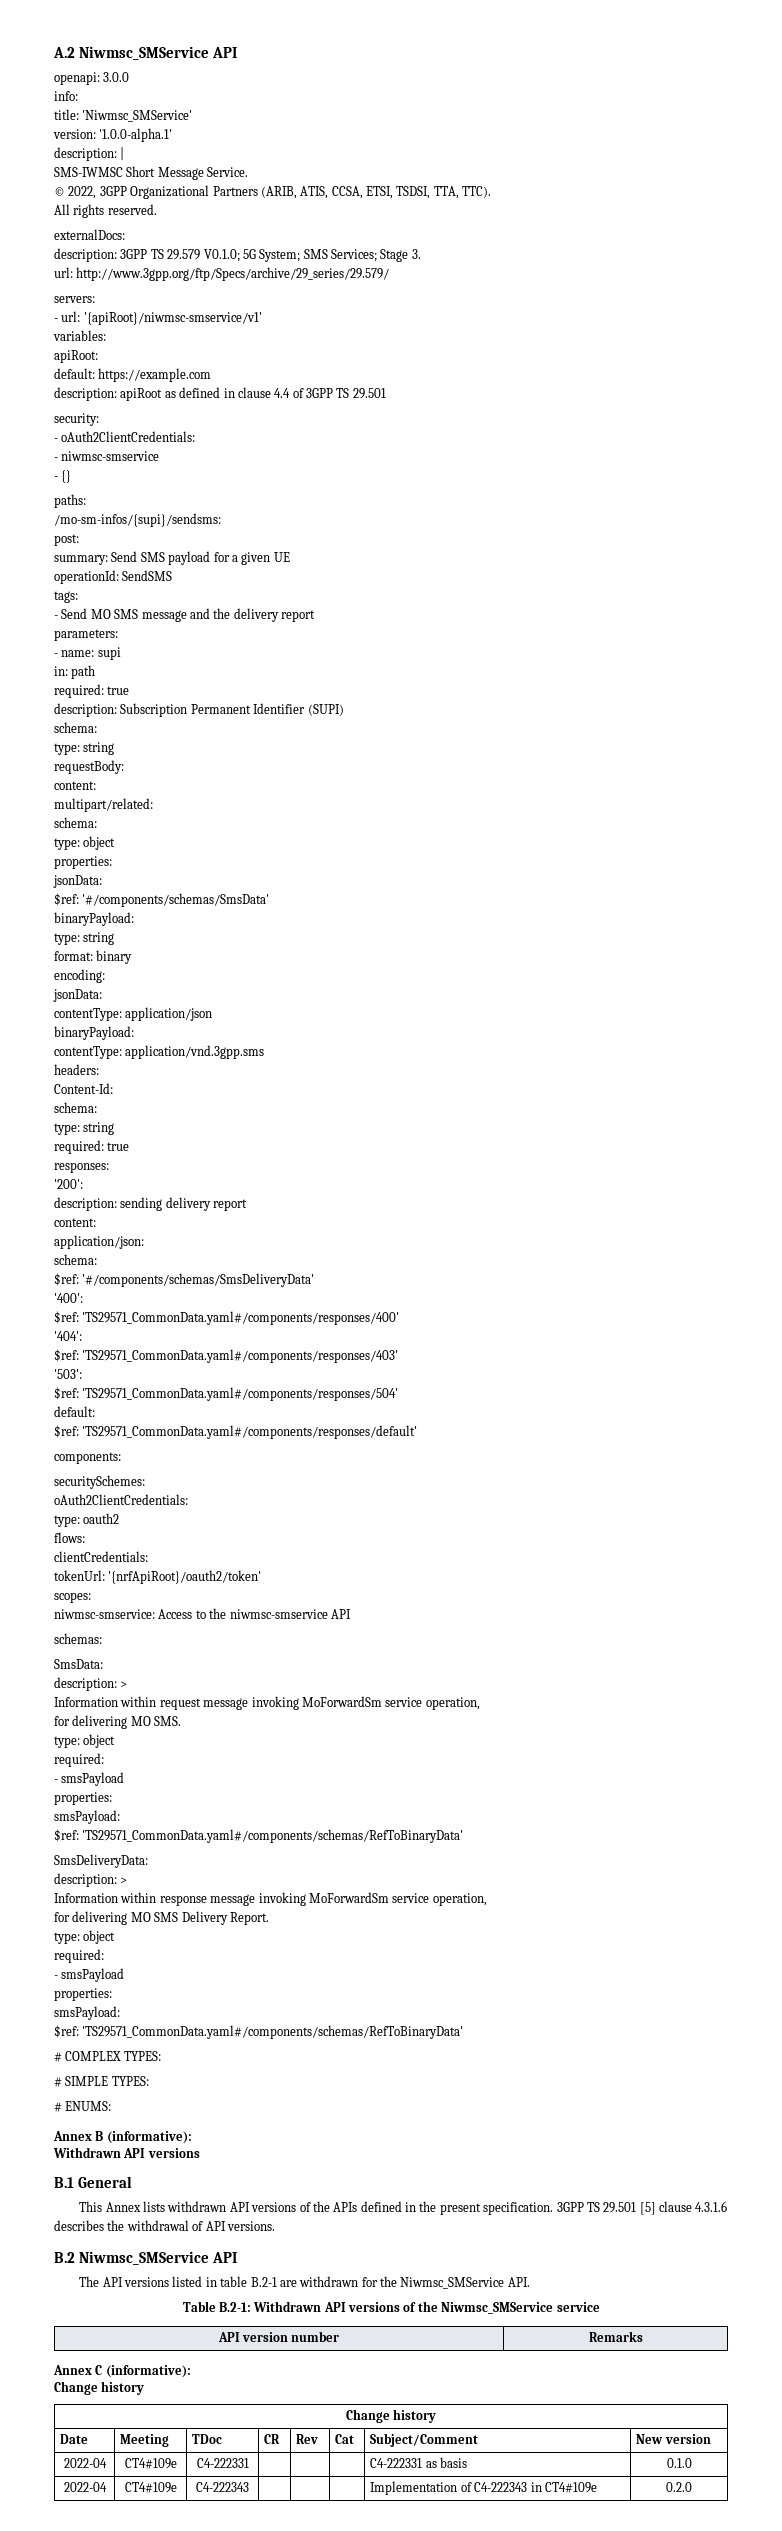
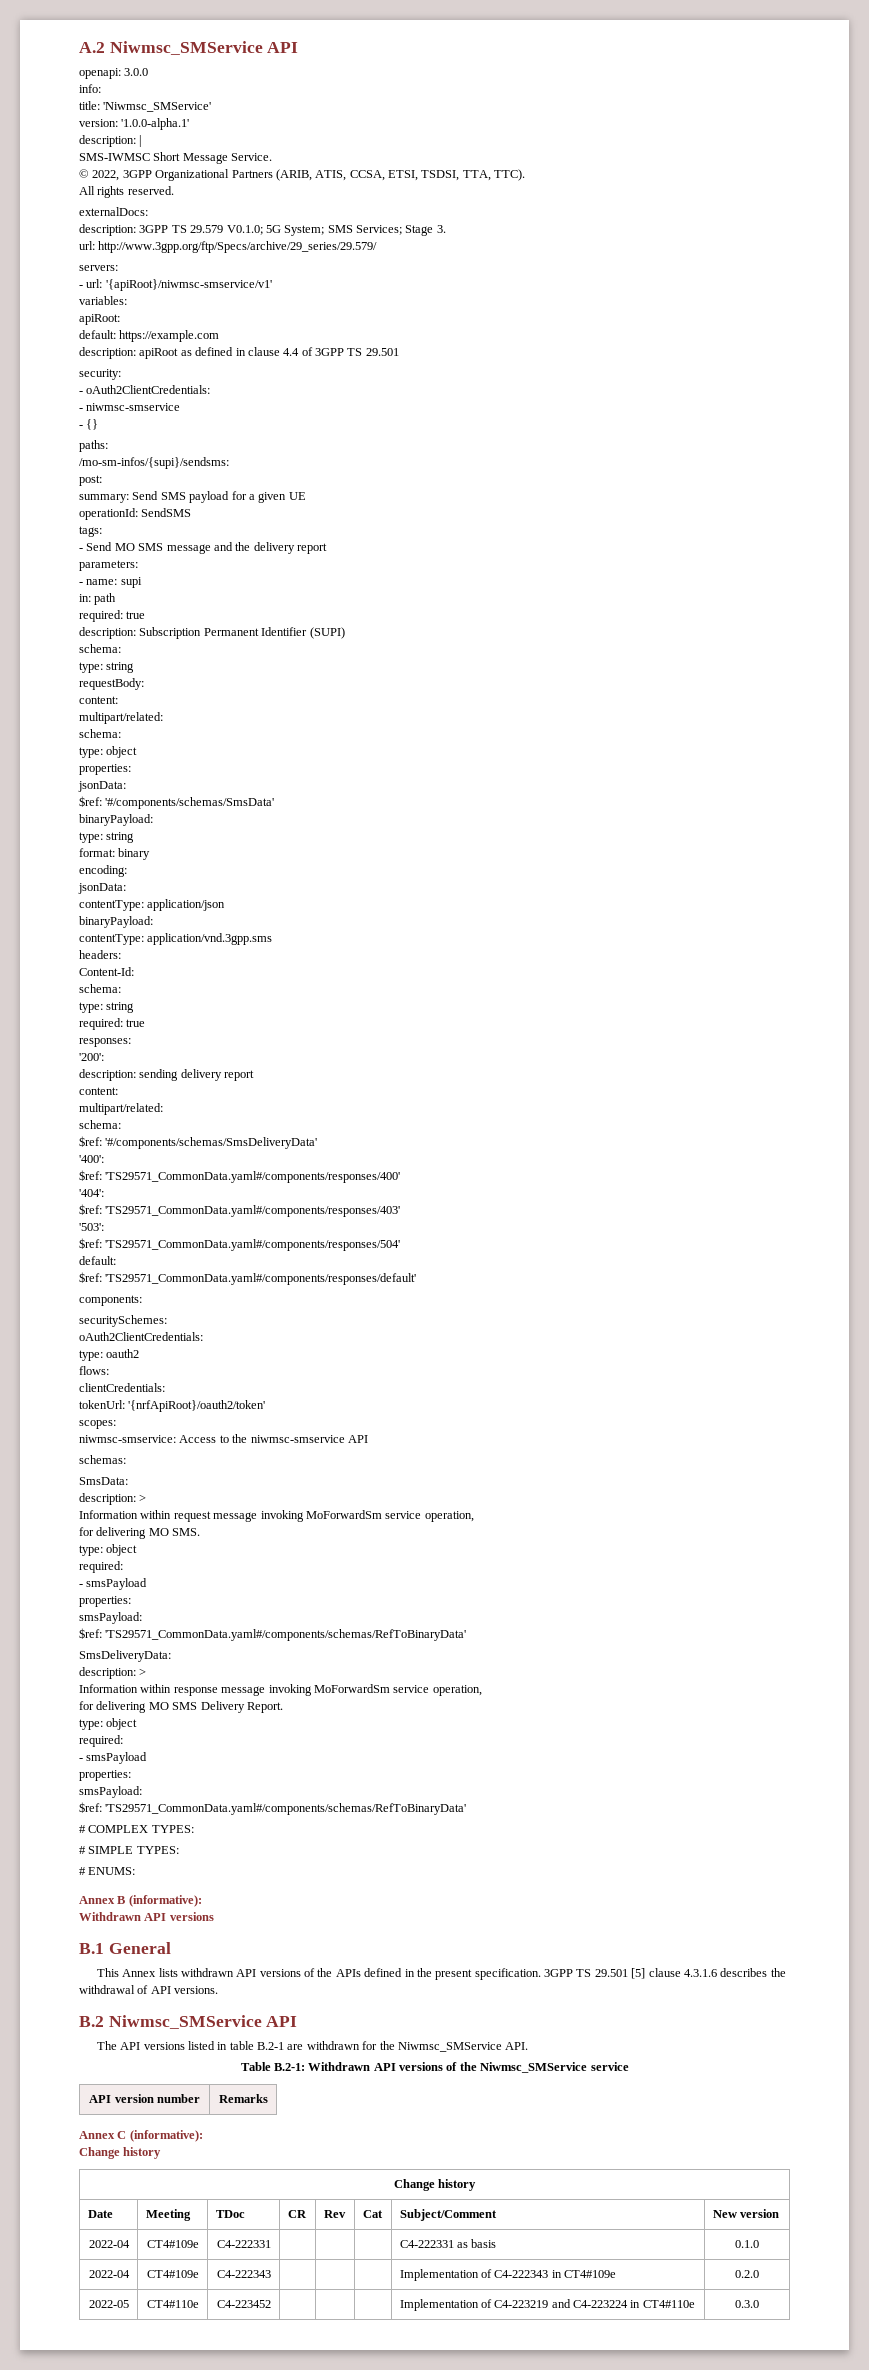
[54,1235,144,1249] application/json: -> [79,1103,163,1115] multipart/related:
(692, 2487) none -> [88,2300,129,2308] [146,2300,199,2308] [216,2300,271,2308] [399,2299,695,2311] [735,2300,759,2308] // 2022-05 | CT4#110e | C4-223452 | | | | Implementation of C4-223219 and C4-223224 in CT4#110e | 0.3.0

